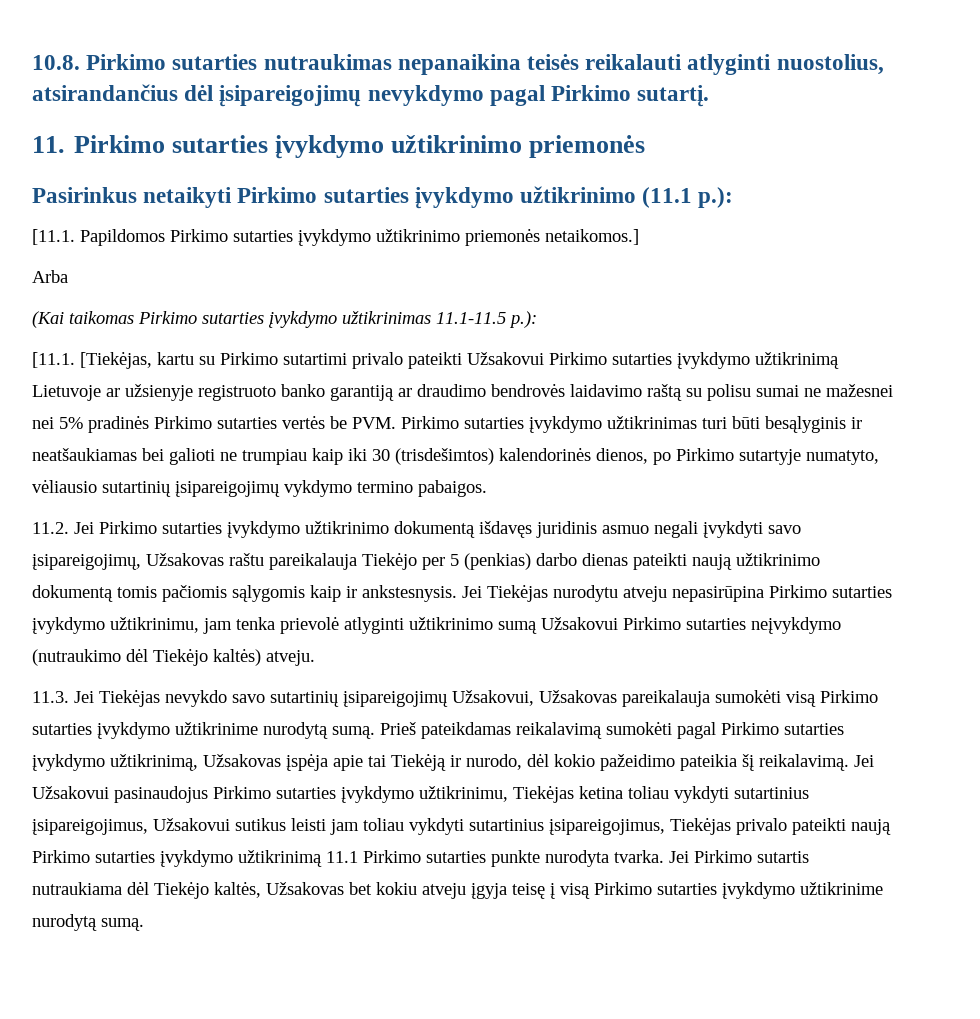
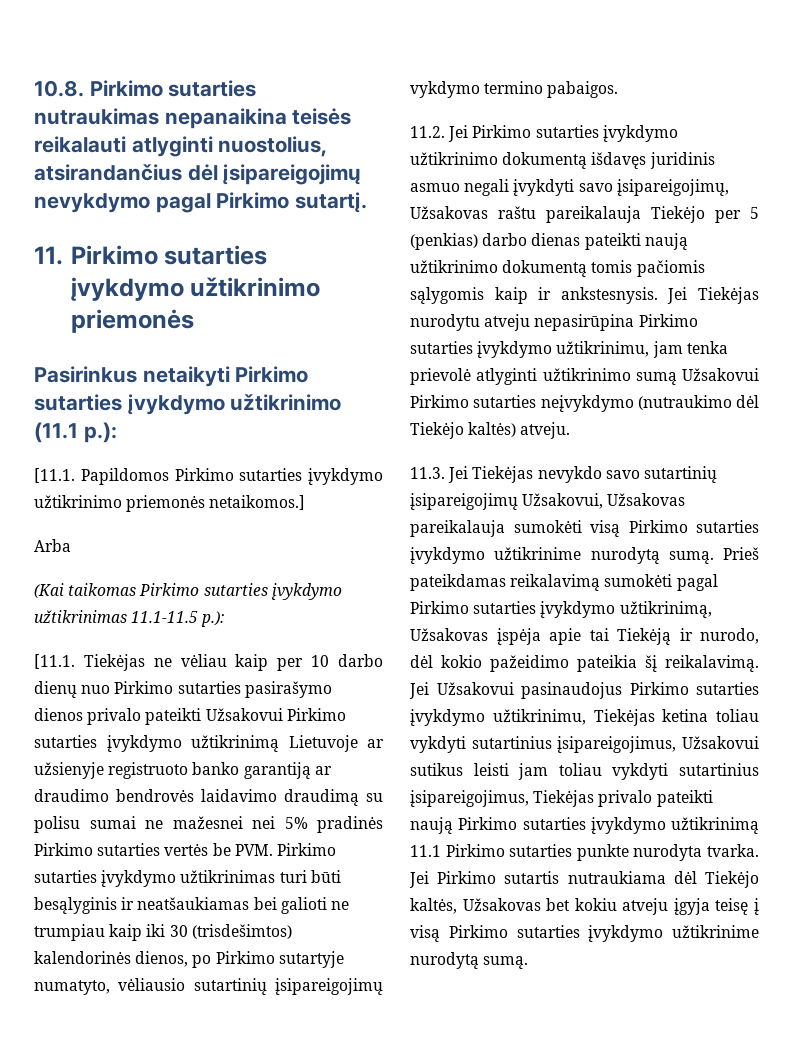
[80,351,347,369] [Tiekėjas, kartu su Pirkimo sutartimi -> [83,654,383,671] [34,681,332,698] [34,708,83,721] Tiekėjas ne vėliau kaip per 10 darbo dienų nuo Pirkimo sutarties pasirašymo dienos
[647,384,682,401] raštą -> [284,789,359,806] draudimą

